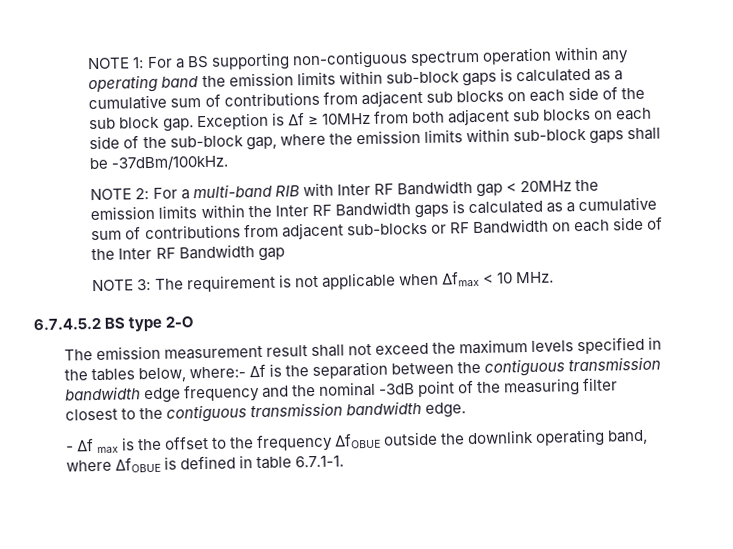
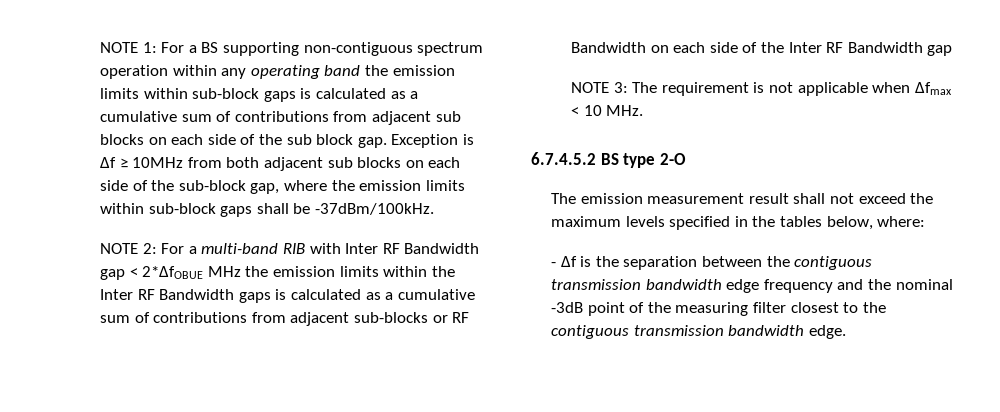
[520,180,573,193] 20MHz -> [142,266,241,279] 2*ΔfOBUE MHz
[188,366,246,379] where:- -> [877,216,926,227] [551,262,557,267] where: // -
[65,428,649,454] [65,455,345,473] // - Δf max is the offset to the frequency ΔfOBUE outside the downlink operating band, where ΔfOBUE is defined in table 6.7.1-1. -> (846, 332) none

